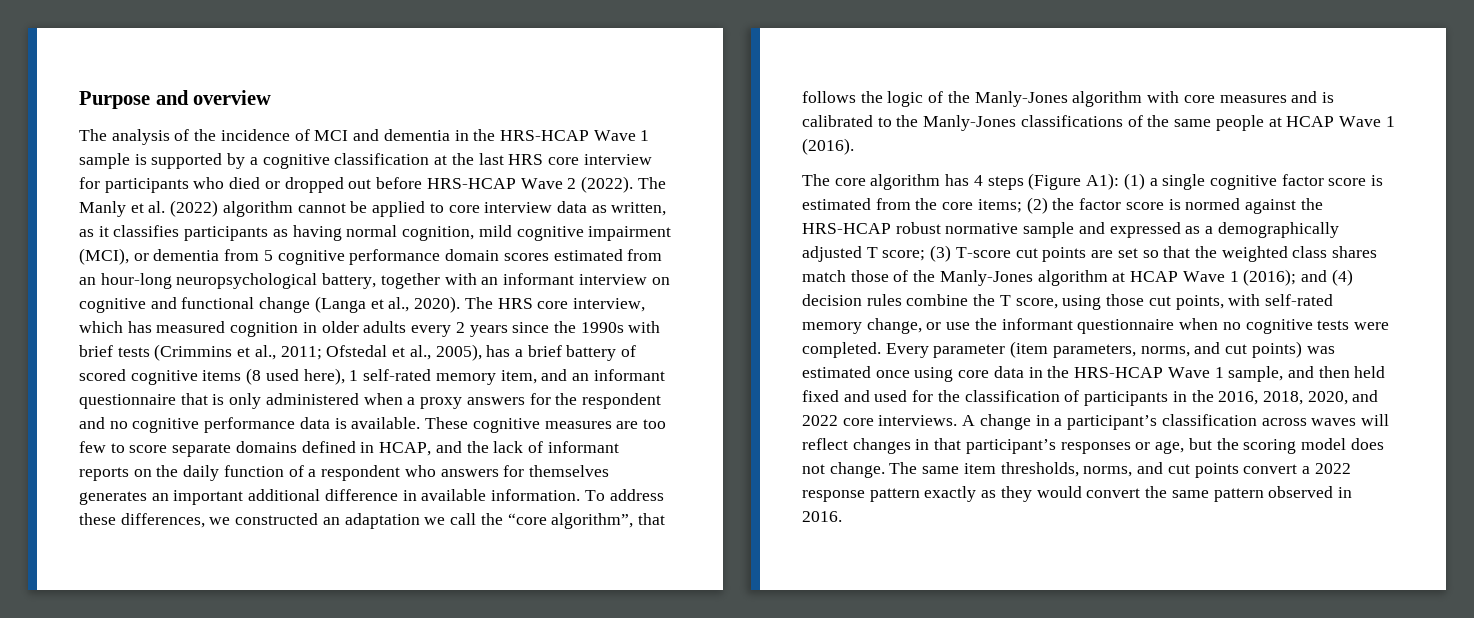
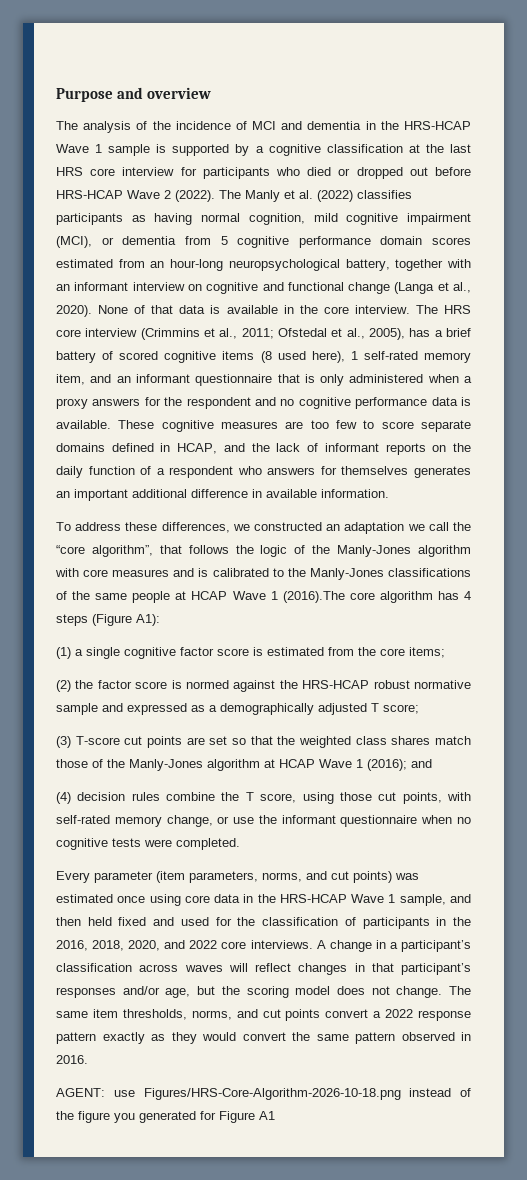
[222,201,667,217] [79,226,109,237] algorithm cannot be applied to core interview data as written, as it -> (353, 196) none
[464,297,645,312] [79,321,661,337] [79,345,150,357] The HRS core interview, which has measured cognition in older adults every 2 years since the 1990s with brief tests -> [98,305,471,314] [56,328,138,337] None of that data is available in the core interview. The HRS core interview
(581, 495) none -> (389, 493) //
[802,138,854,155] [802,174,830,186] (2016). // The -> [282,591,345,603] (2016).The
(1120, 181) none -> (160, 620) //
(1022, 206) none -> (445, 652) //
(926, 255) none -> (419, 709) //
(1327, 276) none -> (432, 763) //
(881, 350) none -> (240, 844) //
[1135,442,1151,450] or -> [122,986,160,995] and/or
(842, 516) none -> [56,1088,471,1100] [56,1111,275,1123] // AGENT: use Figures/HRS-Core-Algorithm-2026-10-18.png instead of the figure you generated for Figure A1

